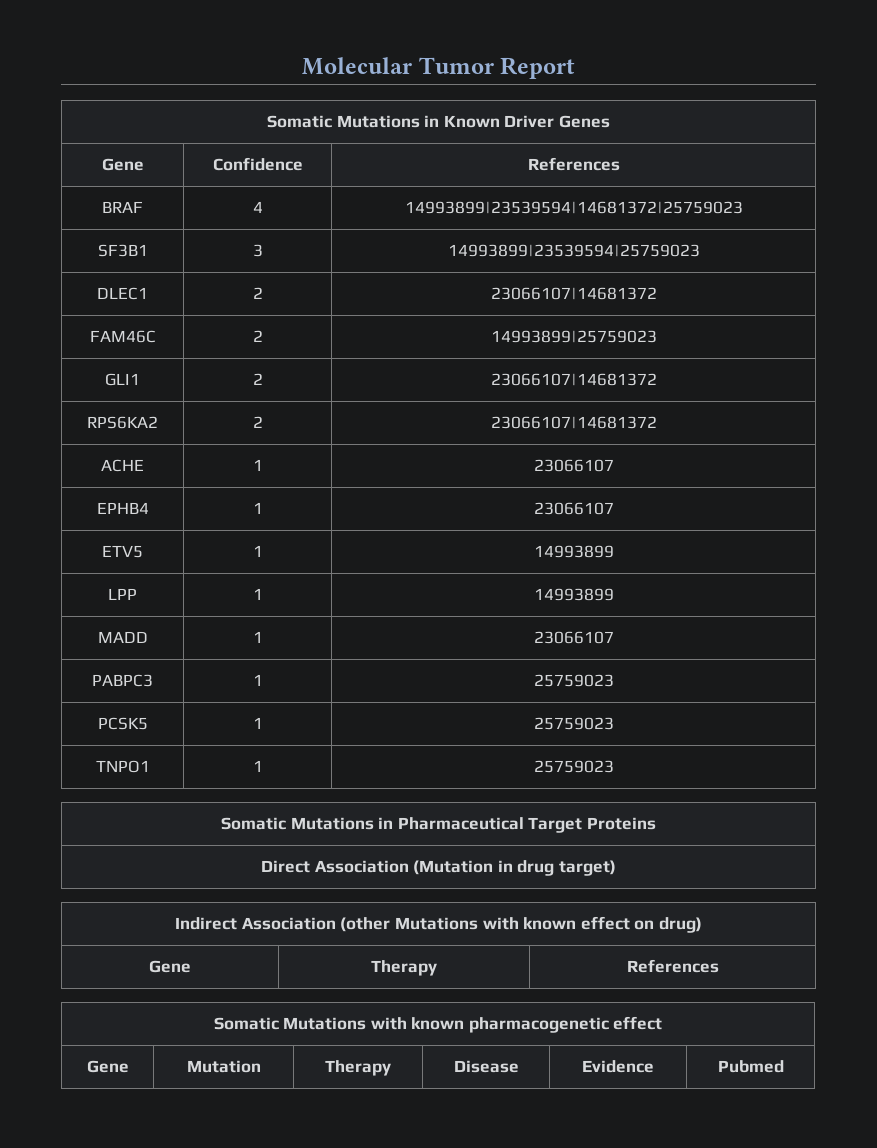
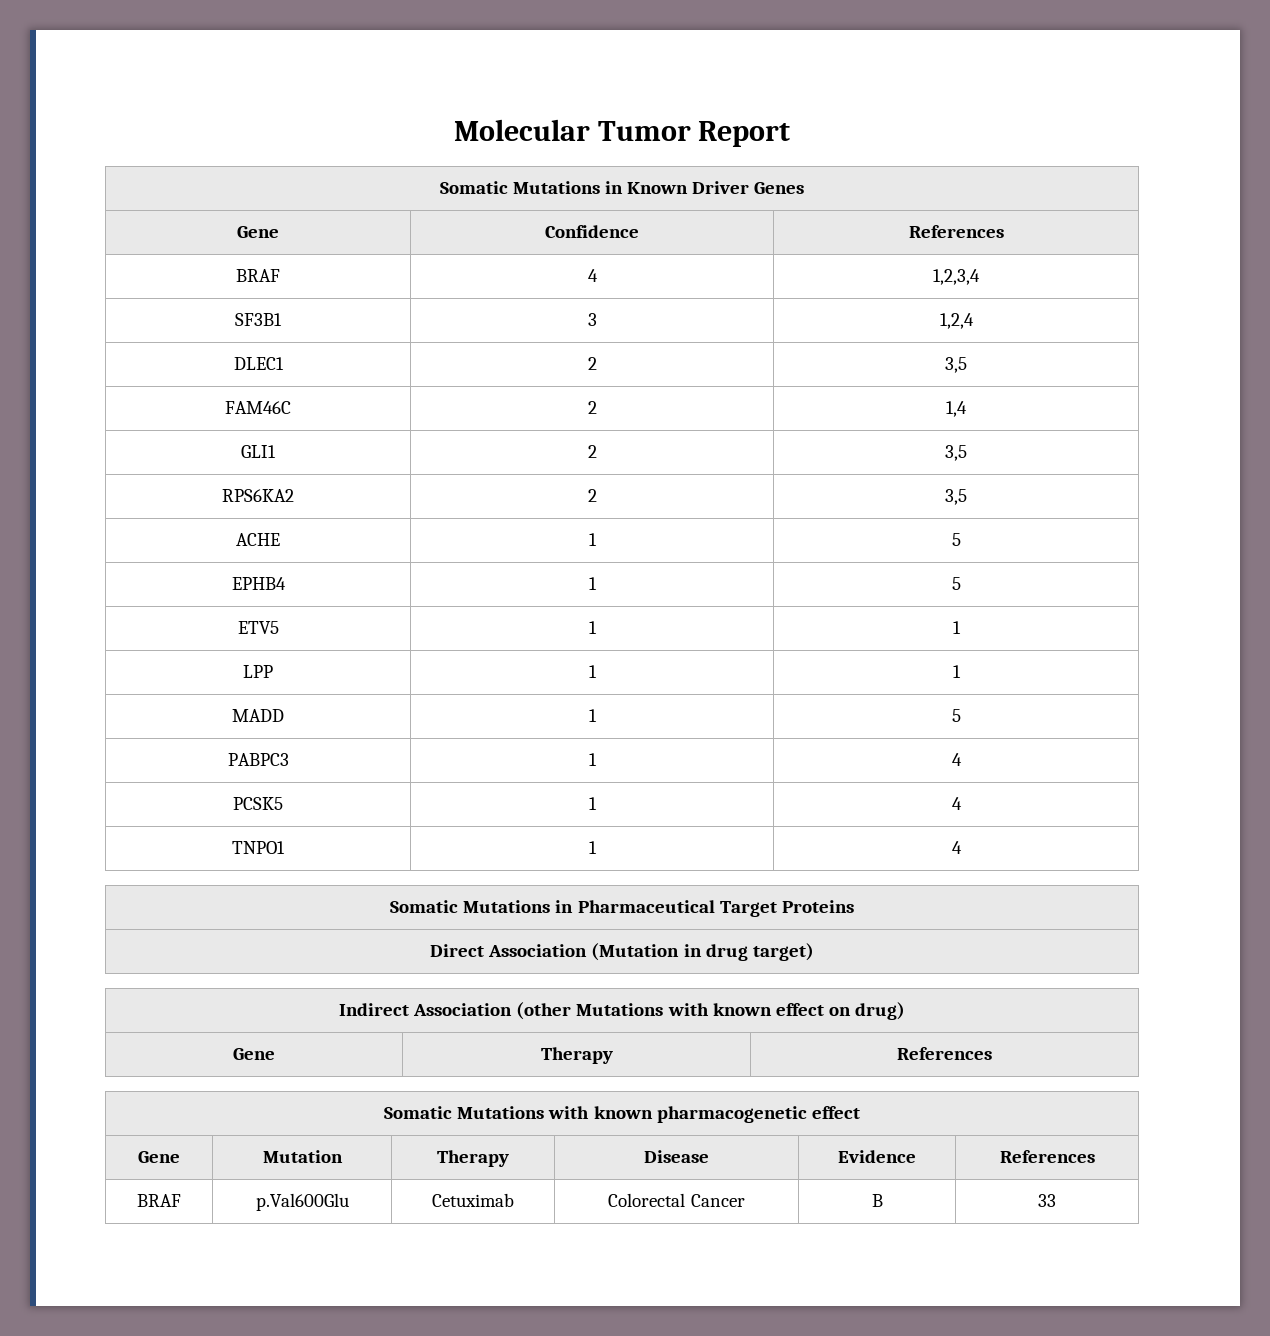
[404,201,743,214] 14993899|23539594|14681372|25759023 -> [933,269,980,285] 1,2,3,4
[447,244,700,257] 14993899|23539594|25759023 -> [939,313,974,329] 1,2,4
[490,287,657,300] 23066107|14681372 -> [945,357,967,373] 3,5
[490,330,657,343] 14993899|25759023 -> [946,401,967,417] 1,4
[490,373,657,386] 23066107|14681372 -> [945,445,967,461] 3,5
[490,416,657,429] 23066107|14681372 -> [945,489,967,505] 3,5
[533,459,614,472] 23066107 -> [951,533,961,546] 5
[533,502,614,515] 23066107 -> [951,577,961,590] 5
[533,545,614,558] 14993899 -> [952,621,961,634] 1
[533,588,614,601] 14993899 -> [952,665,961,678] 1
[533,631,614,644] 23066107 -> [951,709,961,722] 5
[533,674,614,687] 25759023 -> [951,753,962,766] 4
[533,717,614,730] 25759023 -> [951,797,962,810] 4
[533,760,614,773] 25759023 -> [951,841,962,854] 4
[717,1060,784,1073] Pubmed -> [999,1150,1095,1163] [137,1194,181,1207] [255,1193,349,1211] [432,1193,514,1207] [608,1193,745,1207] [871,1194,883,1207] [1038,1194,1056,1207] References // BRAF | p.Val600Glu | Cetuximab | Colorectal Cancer | B | 33

